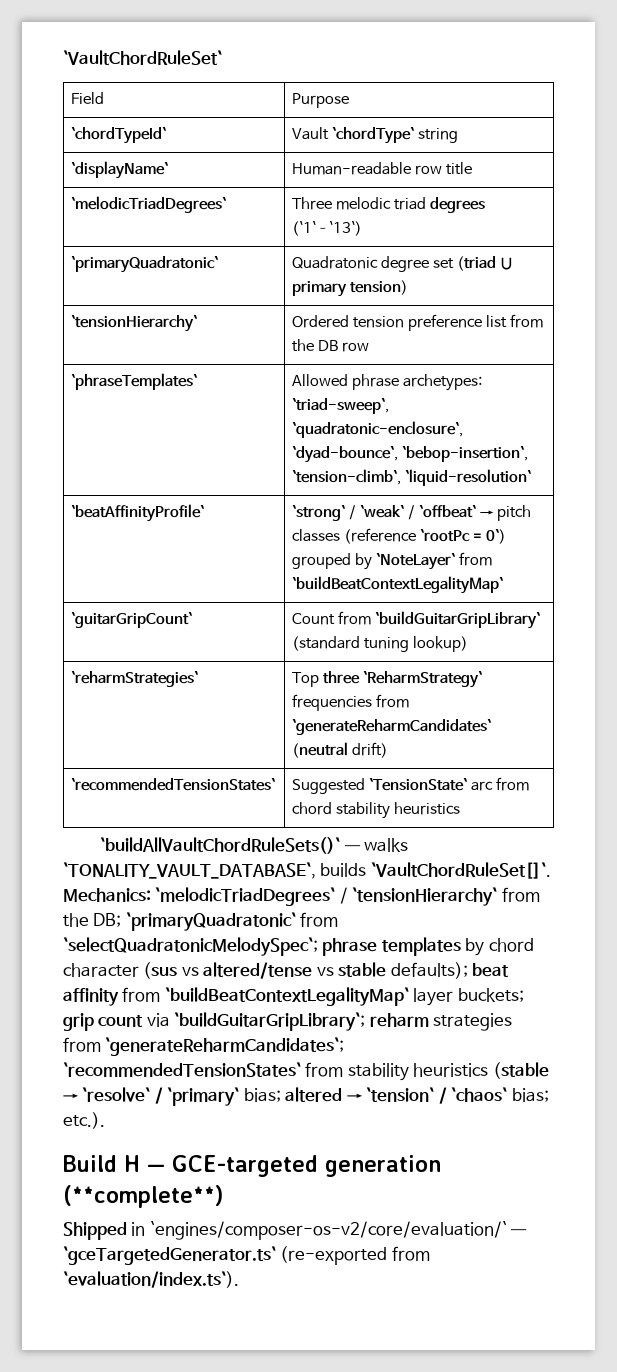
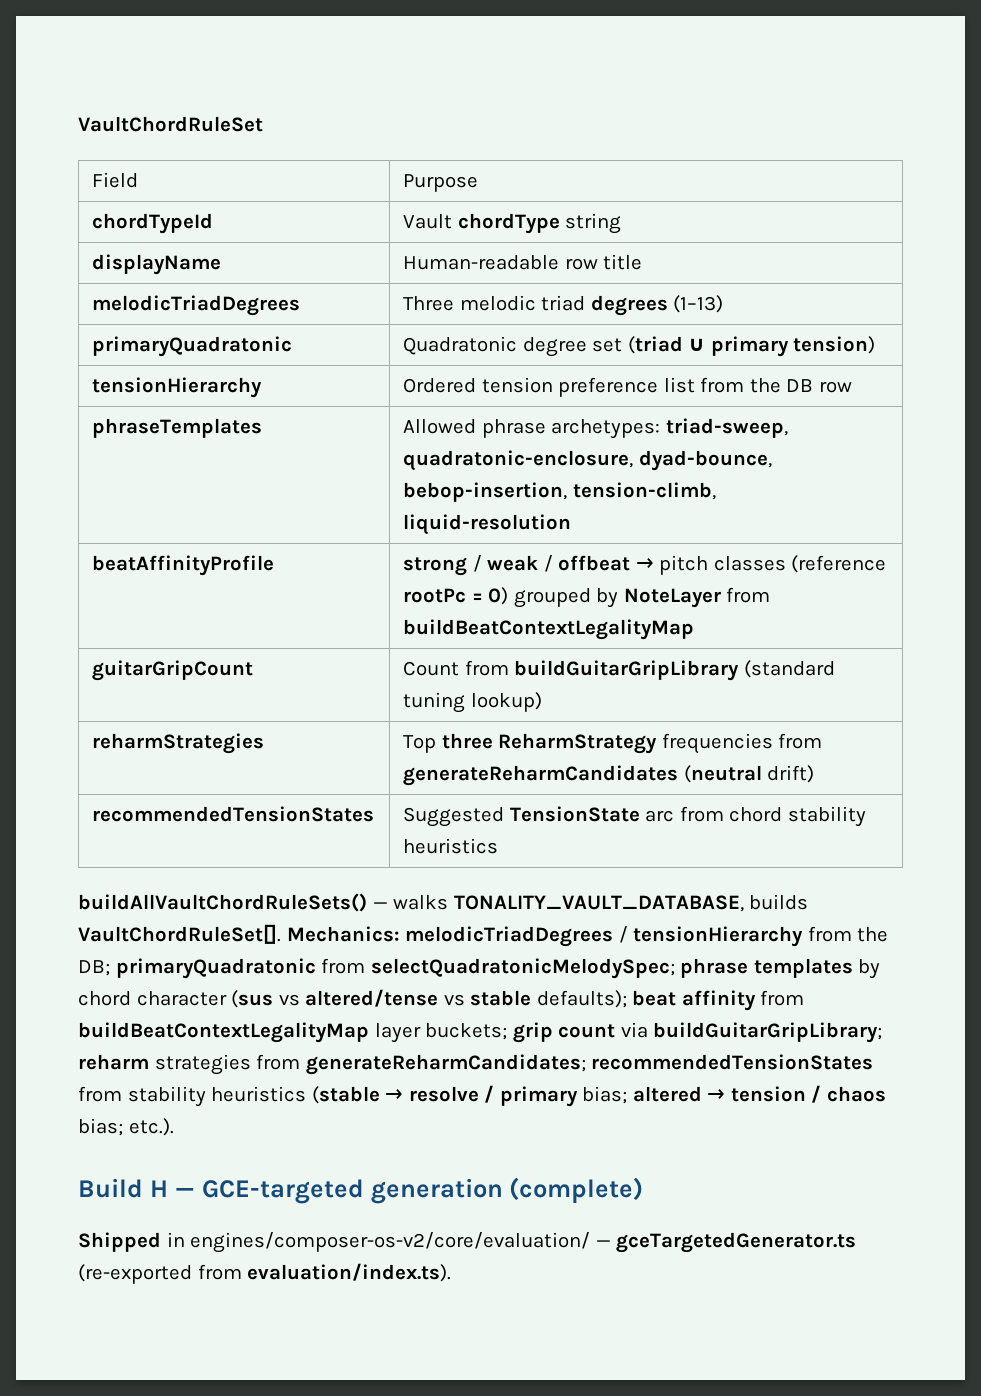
[63,50,222,65] `VaultChordRuleSet` -> [78,116,263,132] VaultChordRuleSet
[71,127,168,144] `chordTypeId` -> [92,213,214,234] chordTypeId
[332,127,416,144] `chordType` -> [457,213,560,234] chordType
[71,161,170,179] `displayName` -> [92,254,222,275] displayName
[71,196,228,213] `melodicTriadDegrees` -> [92,295,301,316] melodicTriadDegrees
[292,221,363,236] [71,256,220,273] (`1`–`13`) // `primaryQuadratonic` -> [673,295,724,313] [92,336,293,357] (1–13) // primaryQuadratonic
[71,315,199,332] `tensionHierarchy` -> [92,377,263,398] tensionHierarchy
[71,373,199,390] `phraseTemplates` -> [92,418,263,438] phraseTemplates
[292,398,390,414] [292,421,464,438] [292,446,529,463] [292,469,533,486] [71,504,206,522] [292,505,532,521] [292,528,507,544] [292,552,493,570] [292,576,505,594] [71,612,194,628] `triad-sweep`, `quadratonic-enclosure`, `dyad-bounce`, `bebop-insertion`, `tension-climb`, `liquid-resolution` // `beatAffinityProfile` | `strong` / `weak` / `offbeat` → pitch classes (reference `rootPc = 0`) grouped by `NoteLayer` from `buildBeatContextLegalityMap` // `guitarGripCount` -> [665,418,788,438] [403,450,772,471] [403,482,716,502] [403,514,572,535] [92,555,275,576] [403,555,887,576] [403,587,771,608] [403,619,695,640] [92,660,254,681] triad-sweep, quadratonic-enclosure, dyad-bounce, bebop-insertion, tension-climb, liquid-resolution // beatAffinityProfile | strong / weak / offbeat → pitch classes (reference rootPc = 0) grouped by NoteLayer from buildBeatContextLegalityMap // guitarGripCount
[375,611,542,629] `buildGuitarGripLibrary` -> [514,660,740,681] buildGuitarGripLibrary
[71,671,200,687] `reharmStrategies` -> [92,733,265,754] reharmStrategies
[363,671,484,688] `ReharmStrategy` -> [498,733,658,754] ReharmStrategy
[292,719,493,735] `generateReharmCandidates` -> [403,765,679,786] generateReharmCandidates
[71,778,277,791] `recommendedTensionStates` -> [92,806,375,822] recommendedTensionStates
[369,778,469,791] `TensionState` -> [509,806,640,822] TensionState
[100,837,341,854] `buildAllVaultChordRuleSets()` -> [78,893,367,912] buildAllVaultChordRuleSets()
[63,862,551,879] [63,887,540,906] [63,912,339,931] [63,937,318,956] `TONALITY_VAULT_DATABASE`, builds `VaultChordRuleSet[]`. Mechanics: `melodicTriadDegrees` / `tensionHierarchy` from the DB; `primaryQuadratonic` from `selectQuadratonicMelodySpec`; -> [453,894,809,912] [78,924,889,947] [78,958,675,979] TONALITY_VAULT_DATABASE, builds VaultChordRuleSet[]. Mechanics: melodicTriadDegrees / tensionHierarchy from the DB; primaryQuadratonic from selectQuadratonicMelodySpec;
[164,987,409,1006] `buildBeatContextLegalityMap` -> [78,1022,369,1043] buildBeatContextLegalityMap
[174,1012,366,1031] `buildGuitarGripLibrary`; -> [653,1022,883,1043] buildGuitarGripLibrary;
[105,1037,345,1056] [63,1062,301,1077] `generateReharmCandidates`; `recommendedTensionStates` -> [305,1054,874,1075] generateReharmCandidates; recommendedTensionStates
[82,1087,508,1106] `resolve` / `primary` bias; altered → `tension` / `chaos` -> [408,1085,886,1107] resolve / primary bias; altered → tension / chaos
[63,1185,223,1208] (**complete**) -> [509,1177,644,1204] (complete)
[149,1221,528,1240] [63,1246,276,1265] `engines/composer-os-v2/core/evaluation/` — `gceTargetedGenerator.ts` -> [190,1232,857,1253] engines/composer-os-v2/core/evaluation/ — gceTargetedGenerator.ts
[63,1271,239,1288] `evaluation/index.ts`). -> [247,1263,452,1282] evaluation/index.ts).

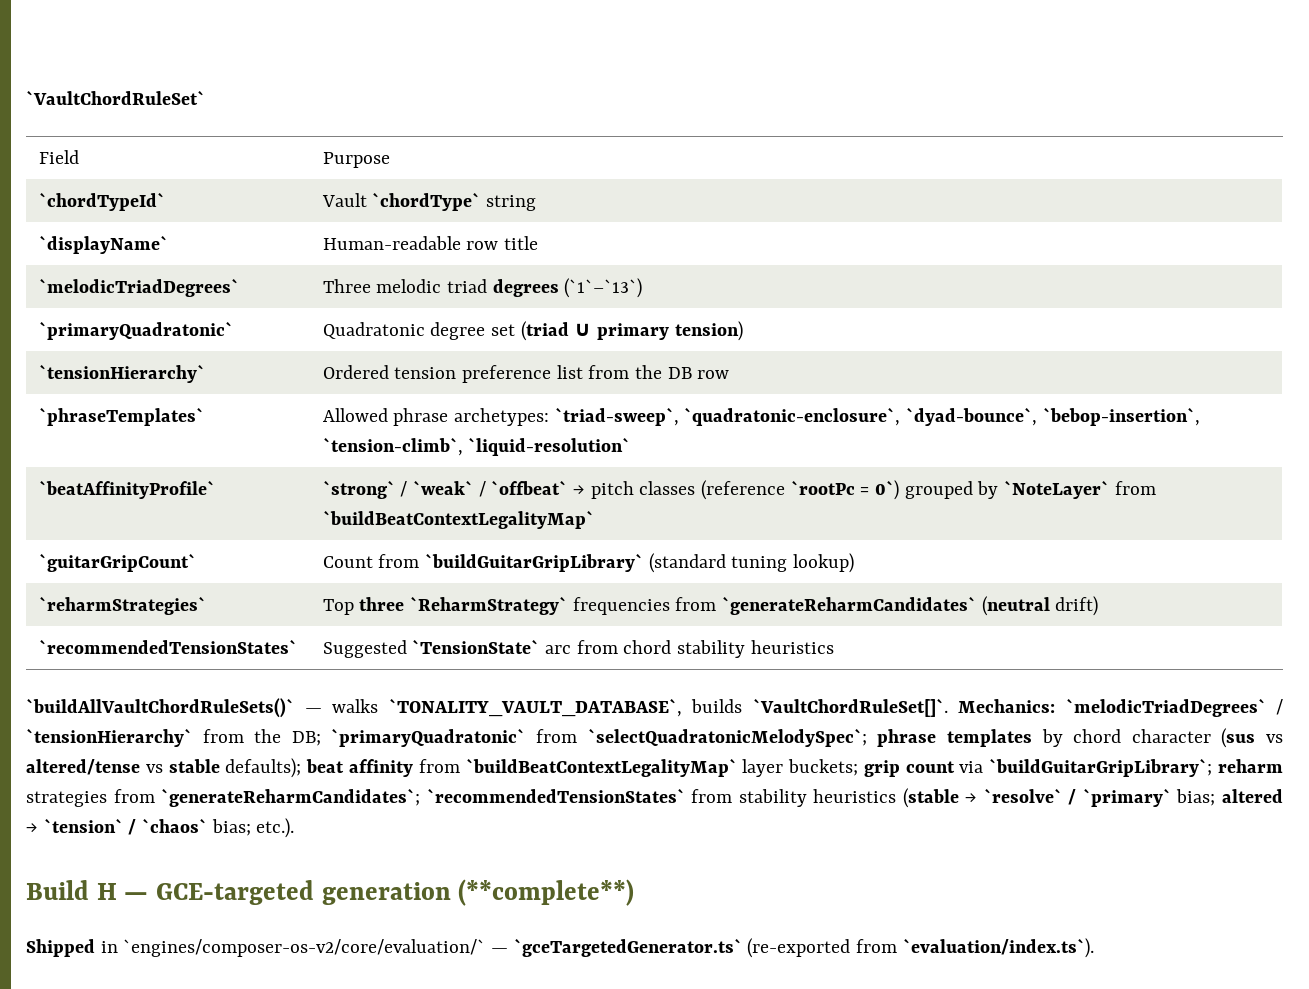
[78,116,263,132] VaultChordRuleSet -> [26,90,205,105] `VaultChordRuleSet`
[92,213,214,234] chordTypeId -> [38,192,165,211] `chordTypeId`
[457,213,560,234] chordType -> [372,192,481,211] `chordType`
[92,254,222,275] displayName -> [38,235,168,254] `displayName`
[92,295,301,316] melodicTriadDegrees -> [38,278,239,297] `melodicTriadDegrees`
[673,295,724,313] [92,336,293,357] (1–13) // primaryQuadratonic -> [564,278,643,298] [38,321,233,340] (`1`–`13`) // `primaryQuadratonic`
[92,377,263,398] tensionHierarchy -> [38,364,205,383] `tensionHierarchy`
[92,418,263,438] phraseTemplates -> [38,407,204,426] `phraseTemplates`
[665,418,788,438] [403,450,772,471] [403,482,716,502] [403,514,572,535] [92,555,275,576] [403,555,887,576] [403,587,771,608] [403,619,695,640] [92,660,254,681] triad-sweep, quadratonic-enclosure, dyad-bounce, bebop-insertion, tension-climb, liquid-resolution // beatAffinityProfile | strong / weak / offbeat → pitch classes (reference rootPc = 0) grouped by NoteLayer from buildBeatContextLegalityMap // guitarGripCount -> [554,407,1200,426] [322,437,631,456] [38,480,215,499] [322,480,1156,500] [322,510,594,529] [38,553,196,572] `triad-sweep`, `quadratonic-enclosure`, `dyad-bounce`, `bebop-insertion`, `tension-climb`, `liquid-resolution` // `beatAffinityProfile` | `strong` / `weak` / `offbeat` → pitch classes (reference `rootPc = 0`) grouped by `NoteLayer` from `buildBeatContextLegalityMap` // `guitarGripCount`
[514,660,740,681] buildGuitarGripLibrary -> [424,553,643,572] `buildGuitarGripLibrary`
[92,733,265,754] reharmStrategies -> [38,596,206,615] `reharmStrategies`
[498,733,658,754] ReharmStrategy -> [409,596,567,615] `ReharmStrategy`
[403,765,679,786] generateReharmCandidates -> [721,596,976,615] `generateReharmCandidates`
[92,806,375,822] recommendedTensionStates -> [38,639,297,654] `recommendedTensionStates`
[509,806,640,822] TensionState -> [412,639,540,654] `TensionState`
[78,893,367,912] buildAllVaultChordRuleSets() -> [26,698,294,718] `buildAllVaultChordRuleSets()`
[453,894,809,912] [78,924,889,947] [78,958,675,979] TONALITY_VAULT_DATABASE, builds VaultChordRuleSet[]. Mechanics: melodicTriadDegrees / tensionHierarchy from the DB; primaryQuadratonic from selectQuadratonicMelodySpec; -> [388,698,1283,717] [26,728,867,747] `TONALITY_VAULT_DATABASE`, builds `VaultChordRuleSet[]`. Mechanics: `melodicTriadDegrees` / `tensionHierarchy` from the DB; `primaryQuadratonic` from `selectQuadratonicMelodySpec`;
[78,1022,369,1043] buildBeatContextLegalityMap -> [465,758,737,777] `buildBeatContextLegalityMap`
[653,1022,883,1043] buildGuitarGripLibrary; -> [989,758,1213,777] `buildGuitarGripLibrary`;
[305,1054,874,1075] generateReharmCandidates; recommendedTensionStates -> [161,788,685,807] `generateReharmCandidates`; `recommendedTensionStates`
[408,1085,886,1107] resolve / primary bias; altered → tension / chaos -> [983,788,1283,807] [26,818,208,835] `resolve` / `primary` bias; altered → `tension` / `chaos`
[509,1177,644,1204] (complete) -> [458,879,635,906] (**complete**)
[190,1232,857,1253] engines/composer-os-v2/core/evaluation/ — gceTargetedGenerator.ts -> [123,938,742,957] `engines/composer-os-v2/core/evaluation/` — `gceTargetedGenerator.ts`
[247,1263,452,1282] evaluation/index.ts). -> [902,938,1094,958] `evaluation/index.ts`).

